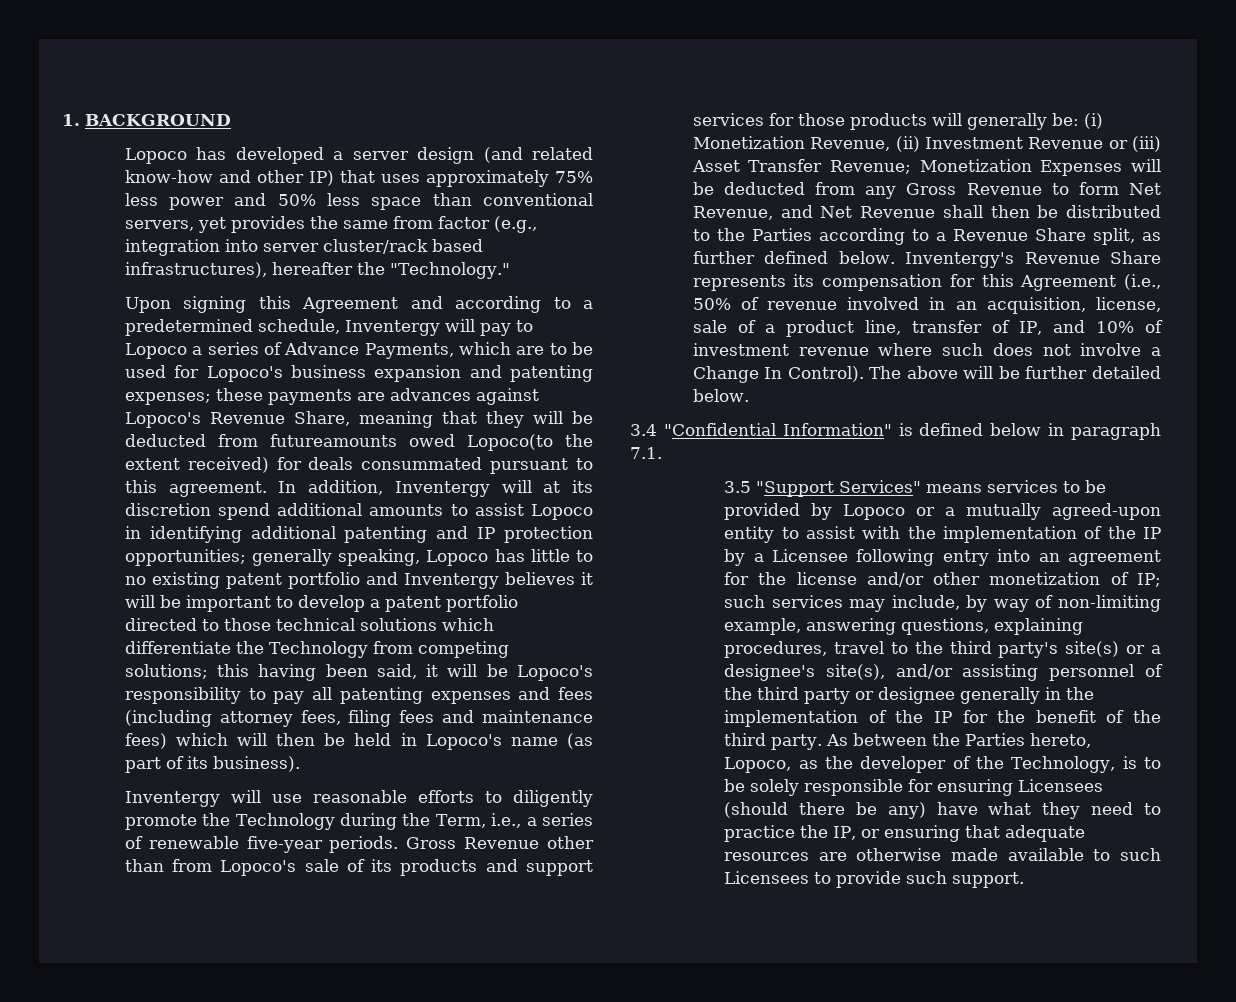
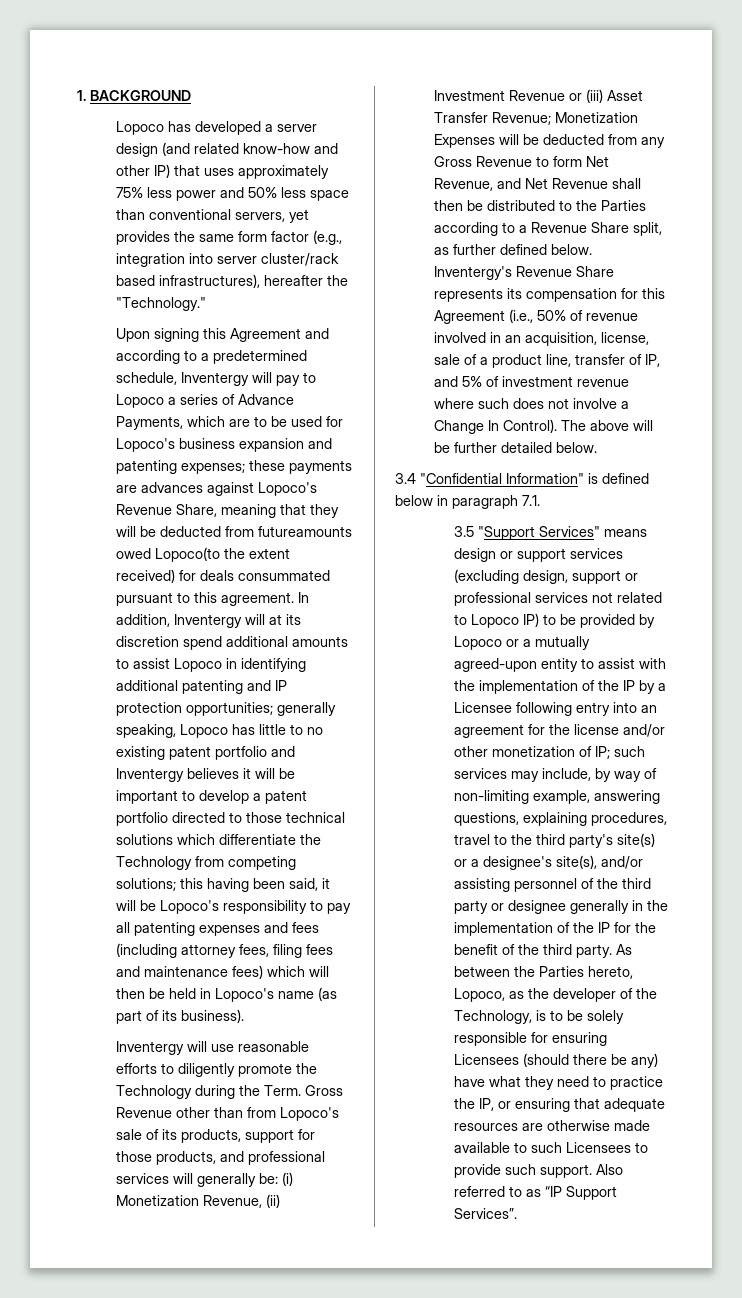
[392,216,433,229] from -> [238,231,268,242] form
[435,813,594,828] [124,836,399,853] Term, i.e., a series of renewable five-year periods. -> [264,1085,302,1096] Term.
[400,859,594,876] [692,113,927,130] products and support services for those products -> [181,1129,316,1143] [116,1151,326,1165] [116,1173,170,1184] products, support for those products, and professional services
[1095,321,1134,333] 10% -> [462,376,483,387] 5%
[987,480,1059,493] services -> [453,548,623,562] [453,569,638,584] [453,592,662,606] [453,613,539,628] design or support services (excluding design, support or professional services not related to Lopoco IP)
(1025, 880) none -> [595,1164,623,1175] [453,1186,617,1200] [453,1208,517,1219] Also referred to as “IP Support Services”.

